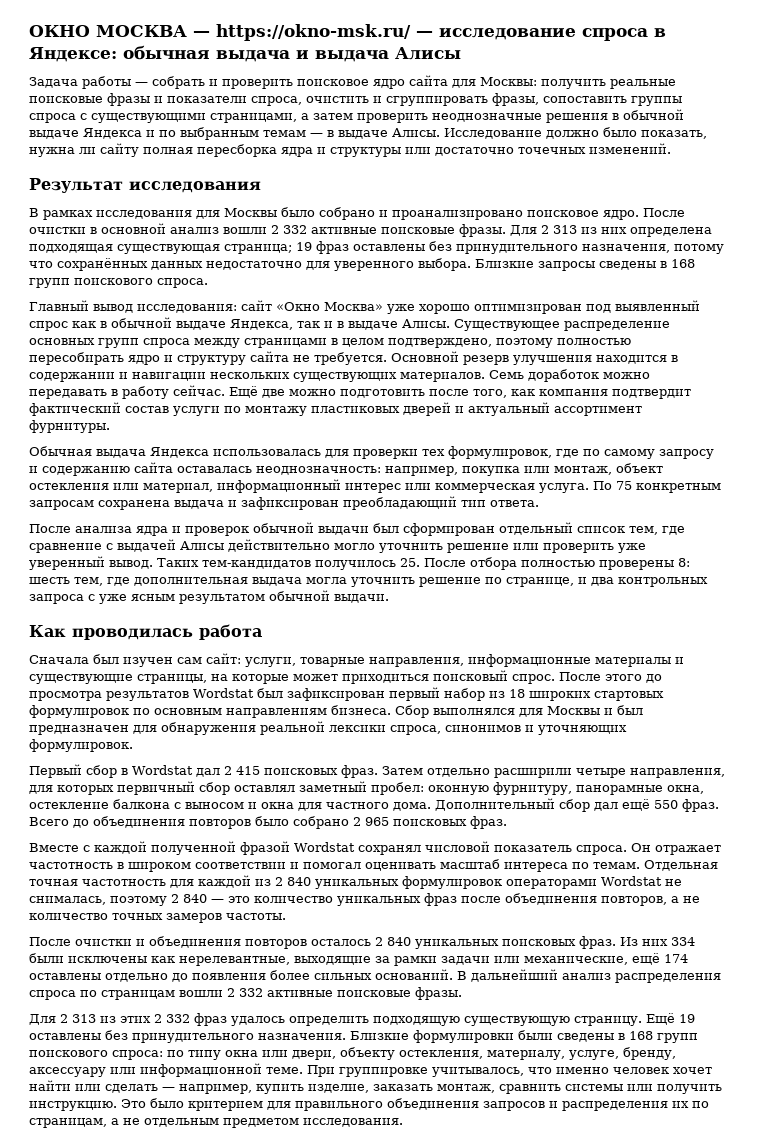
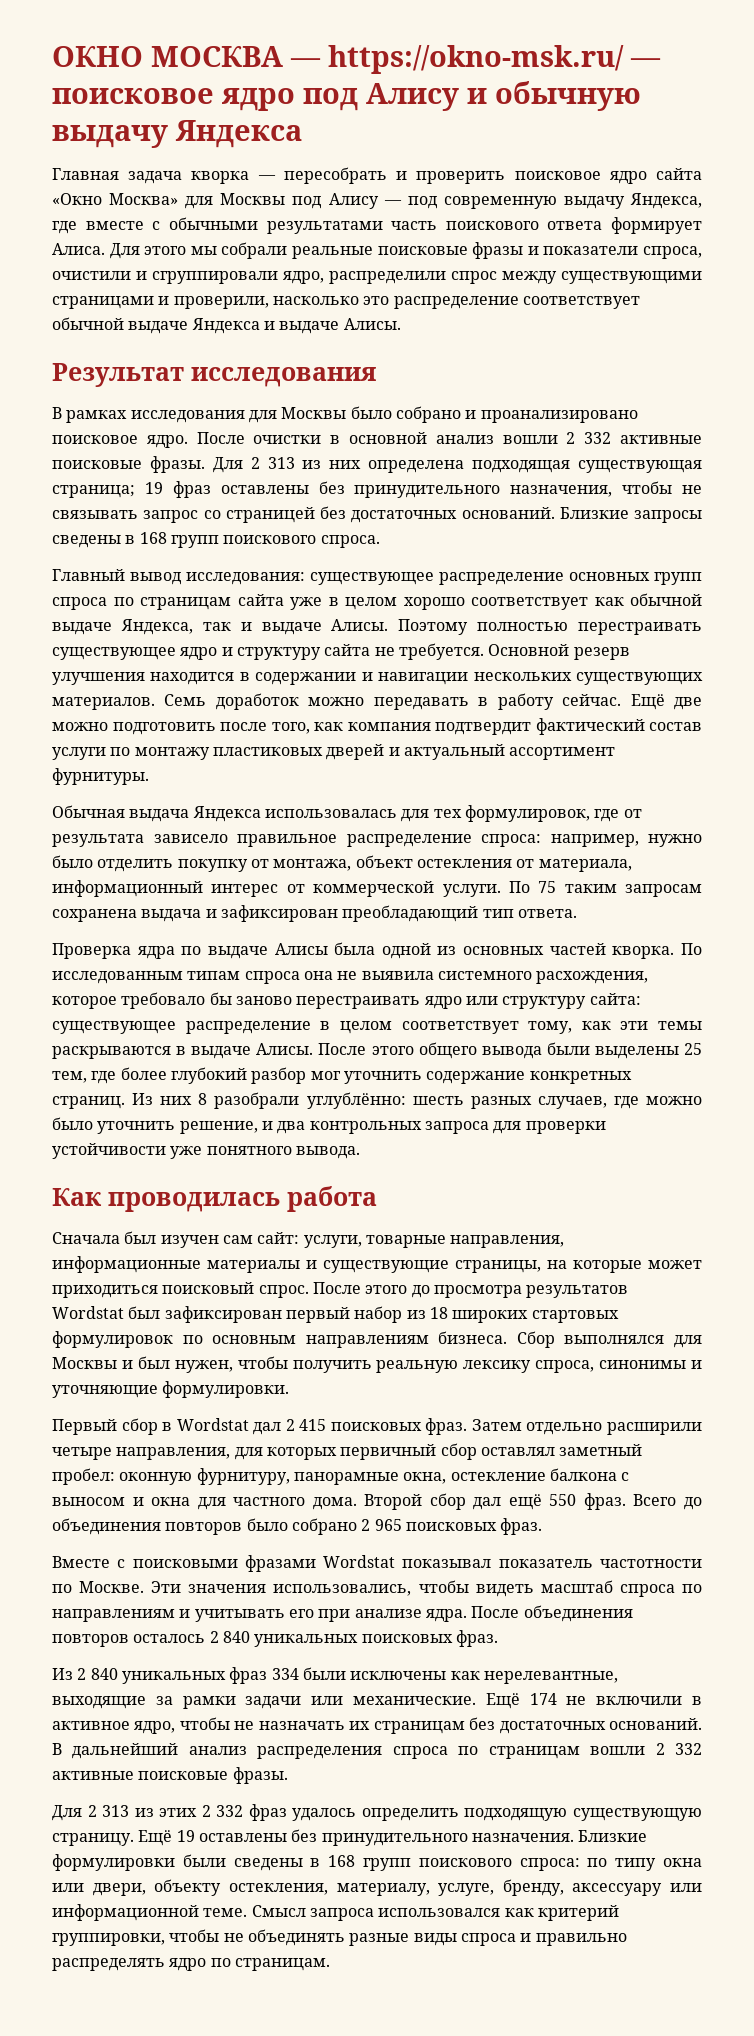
[439,28,666,41] [29,45,461,62] [29,76,205,89] исследование спроса в Яндексе: обычная выдача и выдача Алисы // Задача работы — собрать -> [52,81,641,111] [52,120,302,148] [52,167,387,184] поисковое ядро под Алису и обычную выдачу Яндекса // Главная задача кворка — пересобрать
[452,77,606,89] для Москвы: получить -> [52,193,703,209] [52,217,702,234] [52,242,288,259] «Окно Москва» для Москвы под Алису — под современную выдачу Яндекса, где вместе с обычными результатами часть поискового ответа формирует Алиса. Для этого мы собрали
[306,93,682,106] [29,109,684,123] [29,127,707,140] [29,143,671,157] очистить и сгруппировать фразы, сопоставить группы спроса с существующими страницами, а затем проверить неоднозначные решения в обычной выдаче Яндекса и по выбранным темам — в выдаче Алисы. Исследование должно было показать, нужна ли сайту полная пересборка ядра и структуры или достаточно точечных изменений. -> [52,271,702,284] [52,296,640,309] [52,317,401,334] очистили и сгруппировали ядро, распределили спрос между существующими страницами и проверили, насколько это распределение соответствует обычной выдаче Яндекса и выдаче Алисы.
[674,244,724,254] [29,258,471,271] потому что сохранённых данных недостаточно для уверенного выбора. -> [622,481,702,494] [52,506,555,523] чтобы не связывать запрос со страницей без достаточных оснований.
[241,300,700,314] [29,321,107,331] сайт «Окно Москва» уже хорошо оптимизирован под выявленный спрос как в -> [310,572,702,585] [52,594,624,610] существующее распределение основных групп спроса по страницам сайта уже в целом хорошо соответствует как
[337,319,670,331] [29,338,631,348] [29,352,124,365] в выдаче Алисы. Существующее распределение основных групп спроса между страницами в целом подтверждено, поэтому полностью пересобирать -> [261,619,702,635] [52,647,176,660] выдаче Алисы. Поэтому полностью перестраивать существующее
[353,449,418,459] проверки -> (430, 815) none
[583,449,714,459] [29,462,663,476] [29,479,589,493] по самому запросу и содержанию сайта оставалась неоднозначность: например, покупка или монтаж, объект остекления или материал, информационный интерес или коммерческая услуга. -> [623,809,642,818] [52,834,702,847] [52,855,632,872] [52,880,501,897] от результата зависело правильное распределение спроса: например, нужно было отделить покупку от монтажа, объект остекления от материала, информационный интерес от коммерческой услуги.
[636,483,721,493] конкретным -> [564,884,617,893] таким
[29,522,685,536] [29,539,646,553] [29,556,690,570] [29,577,708,587] [29,590,389,604] После анализа ядра и проверок обычной выдачи был сформирован отдельный список тем, где сравнение с выдачей Алисы действительно могло уточнить решение или проверить уже уверенный вывод. Таких тем-кандидатов получилось 25. После отбора полностью проверены 8: шесть тем, где дополнительная выдача могла уточнить решение по странице, и два контрольных запроса с уже ясным результатом обычной выдачи. -> [52,942,702,959] [52,971,649,984] [52,992,641,1009] [52,1021,702,1034] [52,1042,703,1059] [52,1067,632,1084] [52,1092,703,1109] [52,1117,606,1134] [52,1143,360,1159] Проверка ядра по выдаче Алисы была одной из основных частей кворка. По исследованным типам спроса она не выявила системного расхождения, которое требовало бы заново перестраивать ядро или структуру сайта: существующее распределение в целом соответствует тому, как эти темы раскрываются в выдаче Алисы. После этого общего вывода были выделены 25 тем, где более глубокий разбор мог уточнить содержание конкретных страниц. Из них 8 разобрали углублённо: шесть разных случаев, где можно было уточнить решение, и два контрольных запроса для проверки устойчивости уже понятного вывода.
[29,721,627,735] [29,739,133,752] предназначен для обнаружения реальной лексики спроса, синонимов и уточняющих формулировок. -> [174,1356,702,1373] [52,1381,290,1398] нужен, чтобы получить реальную лексику спроса, синонимы и уточняющие формулировки.
[435,798,555,811] Дополнительный -> [364,1494,423,1510] Второй
[94,841,721,855] [29,859,718,872] [29,875,682,889] [29,893,700,906] [29,913,286,923] [29,937,145,946] каждой полученной фразой Wordstat сохранял числовой показатель спроса. Он отражает частотность в широком соответствии и помогал оценивать масштаб интереса по темам. Отдельная точная частотность для каждой из 2 840 уникальных формулировок операторами Wordstat не снималась, поэтому 2 840 — это количество уникальных фраз после объединения повторов, а не количество точных замеров частоты. // После очистки и -> [132,1555,702,1572] [52,1580,702,1597] [52,1606,520,1622] поисковыми фразами Wordstat показывал показатель частотности по Москве. Эти значения использовались, чтобы видеть масштаб спроса по направлениям и учитывать его при анализе ядра. После
[620,937,668,946] Из них -> [52,1667,268,1684] // Из 2 840 уникальных фраз
[524,953,688,965] [29,970,372,982] механические, ещё 174 оставлены отдельно до появления более сильных -> [353,1693,702,1709] [52,1717,606,1734] механические. Ещё 174 не включили в активное ядро, чтобы не назначать их страницам без достаточных
[307,1065,712,1077] [29,1080,722,1094] [29,1098,709,1111] [29,1118,403,1128] При группировке учитывалось, что именно человек хочет найти или сделать — например, купить изделие, заказать монтаж, сравнить системы или получить инструкцию. Это было критерием для правильного объединения запросов и распределения их по страницам, а не отдельным предметом исследования. -> [251,1905,619,1921] [52,1929,627,1946] [52,1958,330,1971] Смысл запроса использовался как критерий группировки, чтобы не объединять разные виды спроса и правильно распределять ядро по страницам.

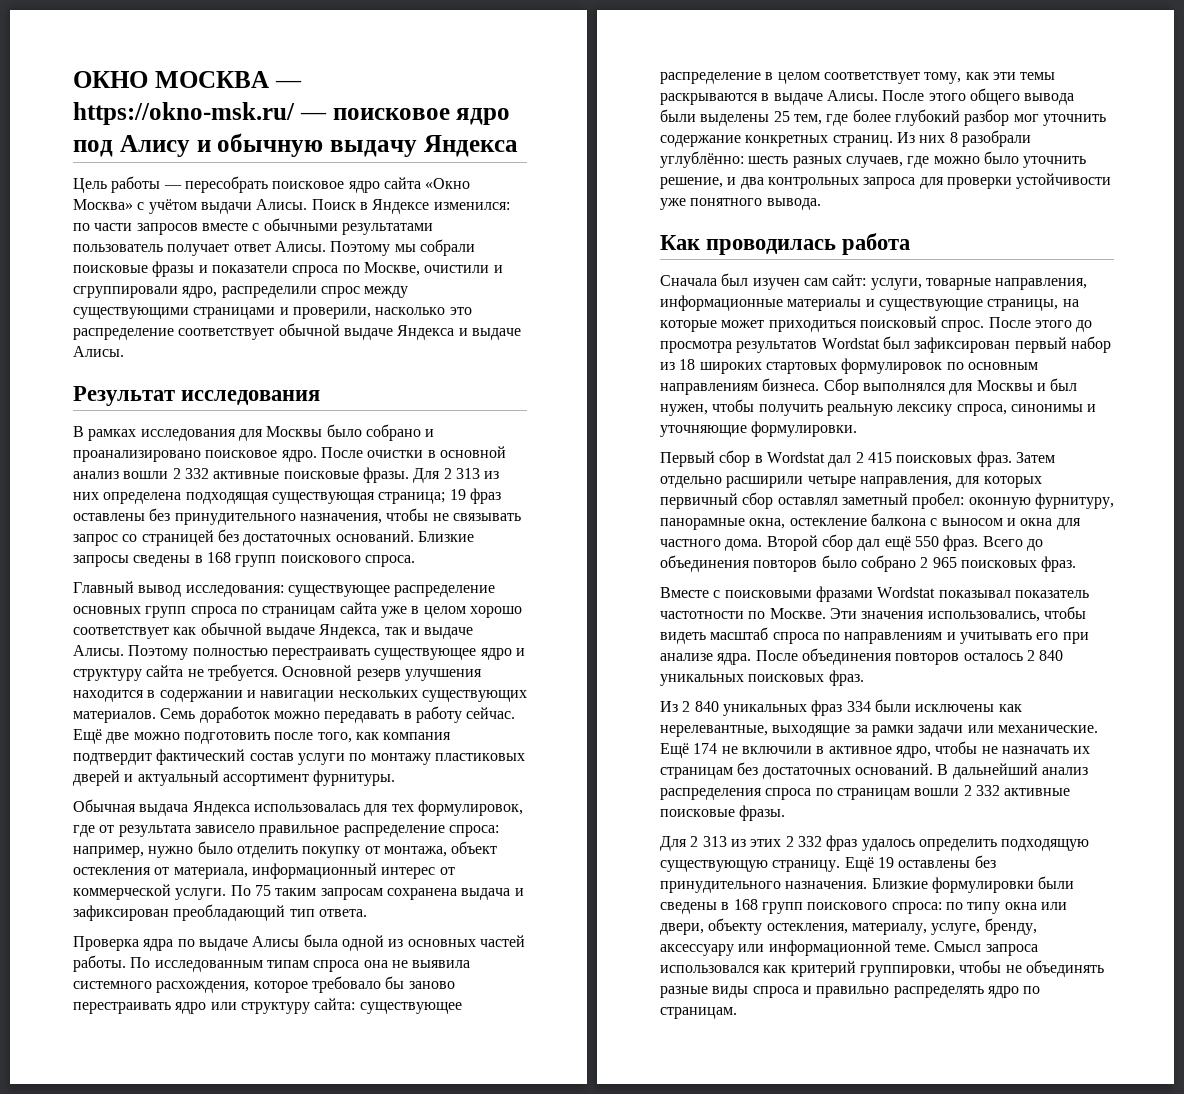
[52,167,506,184] Главная задача кворка — пересобрать и проверить -> [73,176,268,193] Цель работы — пересобрать
[185,193,703,209] [52,217,702,234] [52,243,187,259] для Москвы под Алису — под современную выдачу Яндекса, где вместе с обычными результатами часть поискового ответа формирует Алиса. Для этого -> [137,199,510,214] [73,218,433,235] [73,241,391,256] с учётом выдачи Алисы. Поиск в Яндексе изменился: по части запросов вместе с обычными результатами пользователь получает ответ Алисы. Поэтому
[292,246,373,259] реальные -> (475, 247) none
[643,246,703,259] спроса, -> [292,262,420,277] спроса по Москве,
[612,946,675,959] кворка. -> [73,955,126,972] работы.

